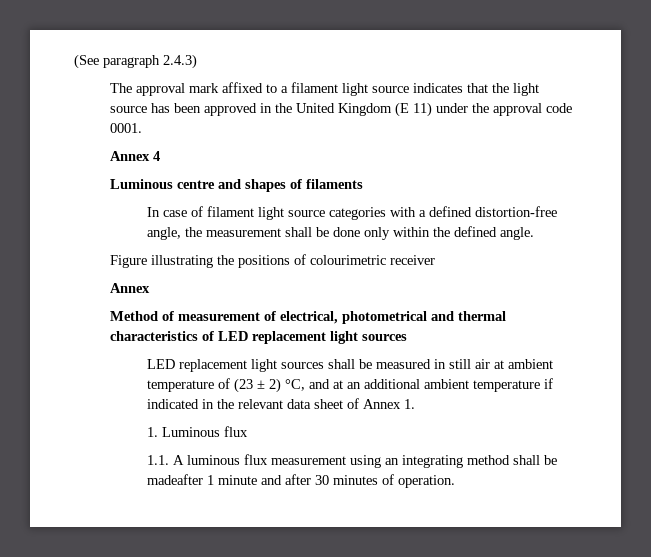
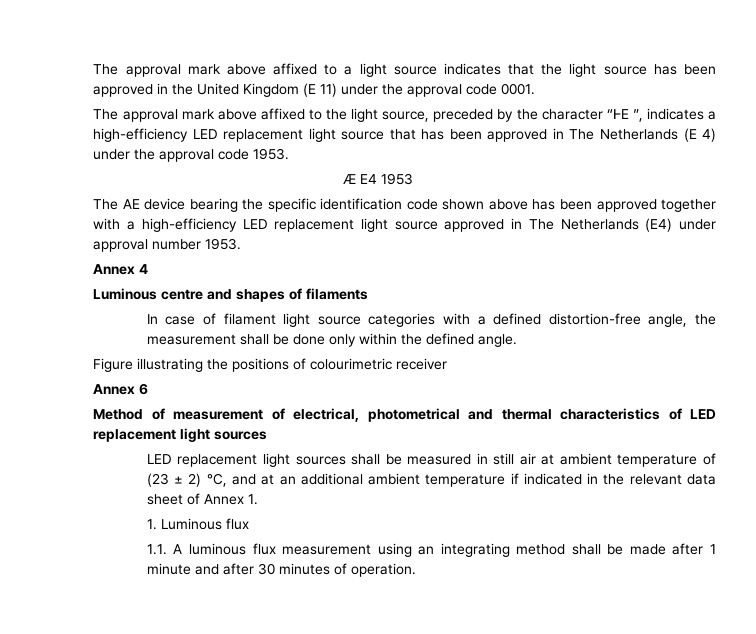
[74,54,197,69] [110,83,220,96] (See paragraph 2.4.3) // The approval mark -> [93,64,266,77] The approval mark above
[291,82,339,93] filament -> (353, 70) none
(143, 128) none -> [93,108,716,122] [93,128,717,142] [93,148,290,162] [343,173,413,185] [93,198,717,212] [93,218,716,232] [93,238,242,252] // The approval mark above affixed to the light source, preceded by the character “ͰE ”, indicates a high-efficiency LED replacement light source that has been approved in The Netherlands (E 4) under the approval code 1953. // Æ E4 1953 // The AE device bearing the specific identification code shown above has been approved together with a high-efficiency LED replacement light source approved in The Netherlands (E4) under approval number 1953.
(151, 288) none -> [139,383,149,395] 6
[146,474,203,485] madeafter -> [629,543,704,555] made after

